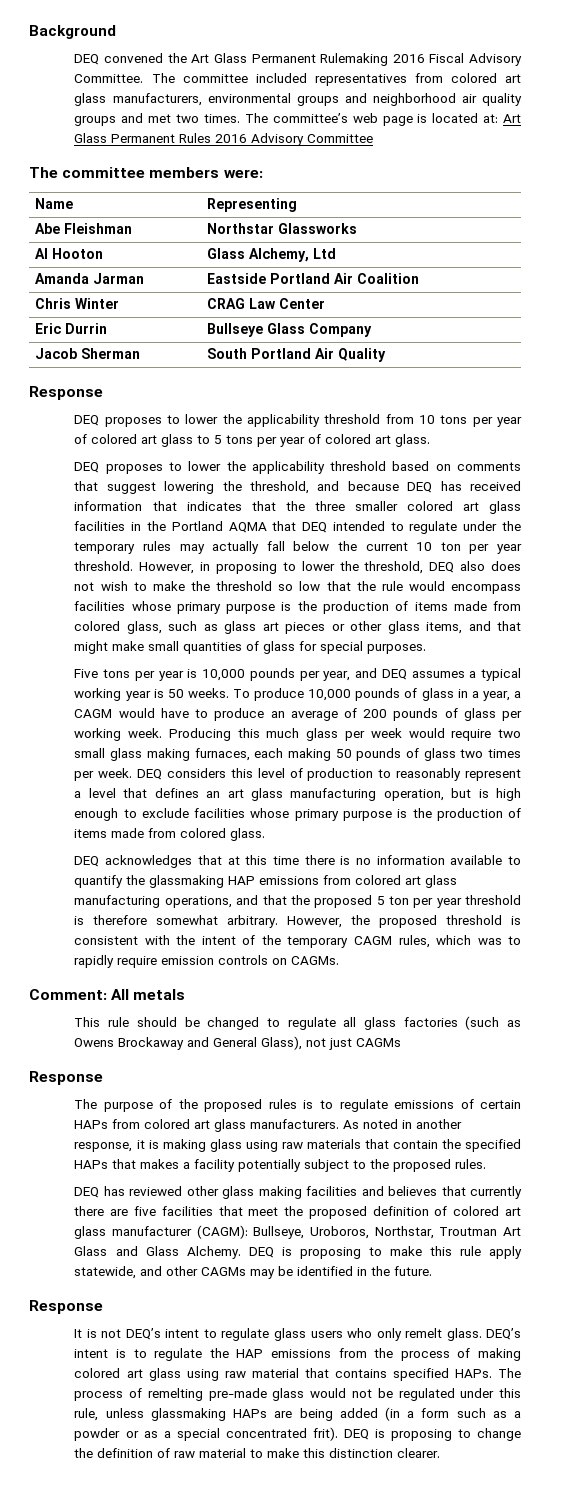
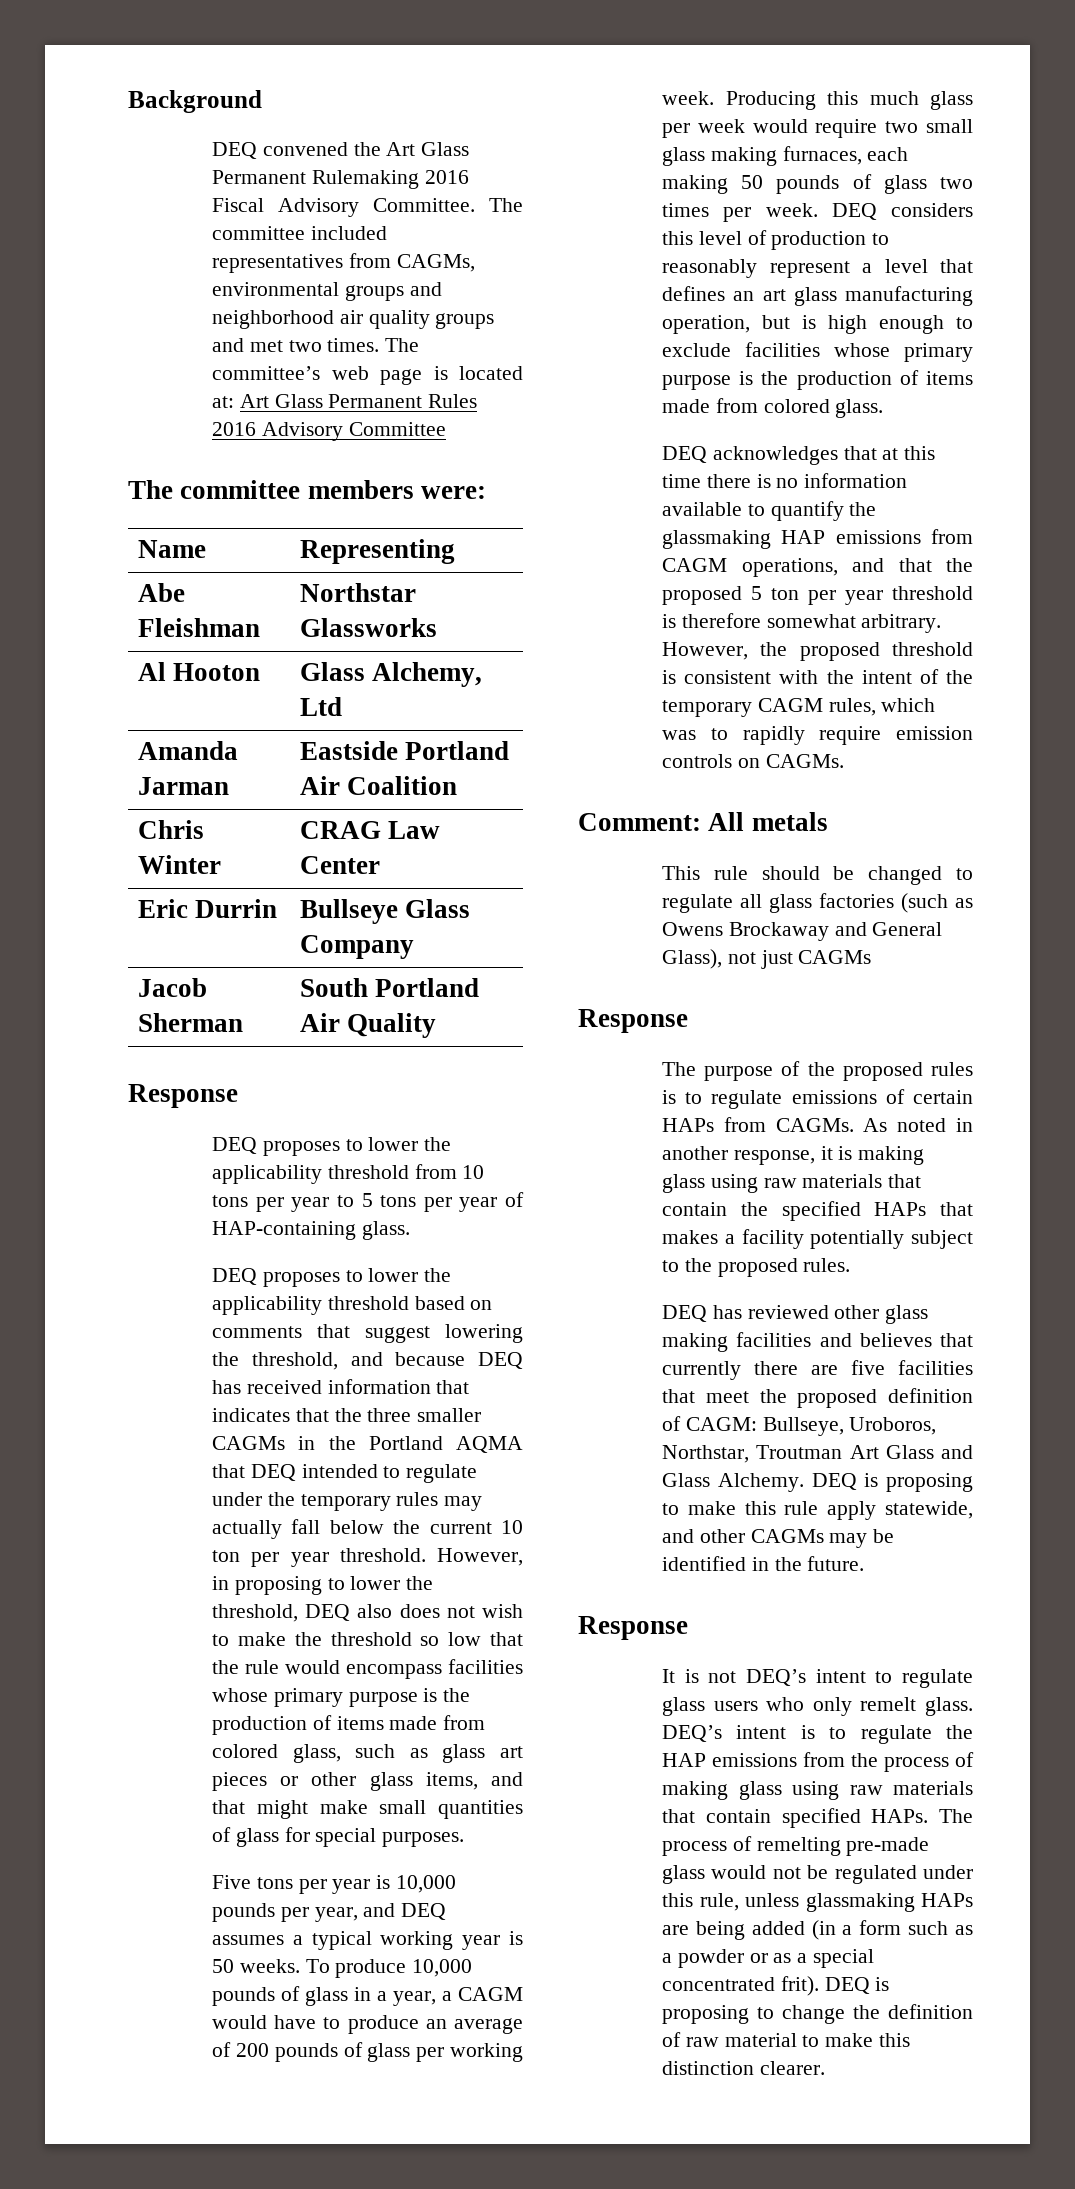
[450,73,521,83] [74,93,202,106] colored art glass manufacturers, -> [396,254,475,272] CAGMs,
[74,434,194,447] of colored art glass -> (330, 1204) none
[325,434,392,444] colored art -> [211,1221,356,1240] HAP-containing
[406,501,521,514] [74,521,126,531] colored art glass facilities -> [211,1436,285,1450] CAGMs
[355,875,458,888] [74,895,161,908] colored art glass manufacturing -> [661,558,727,572] CAGM
[144,1119,340,1132] colored art glass manufacturers. -> [775,1118,854,1132] CAGMs.
[453,1206,521,1216] [74,1225,248,1239] colored art glass manufacturer (CAGM): -> [685,1417,757,1431] CAGM:
[74,1368,387,1381] colored art glass using raw material that contains -> [738,1781,973,1800] [661,1809,771,1823] glass using raw materials that contain

